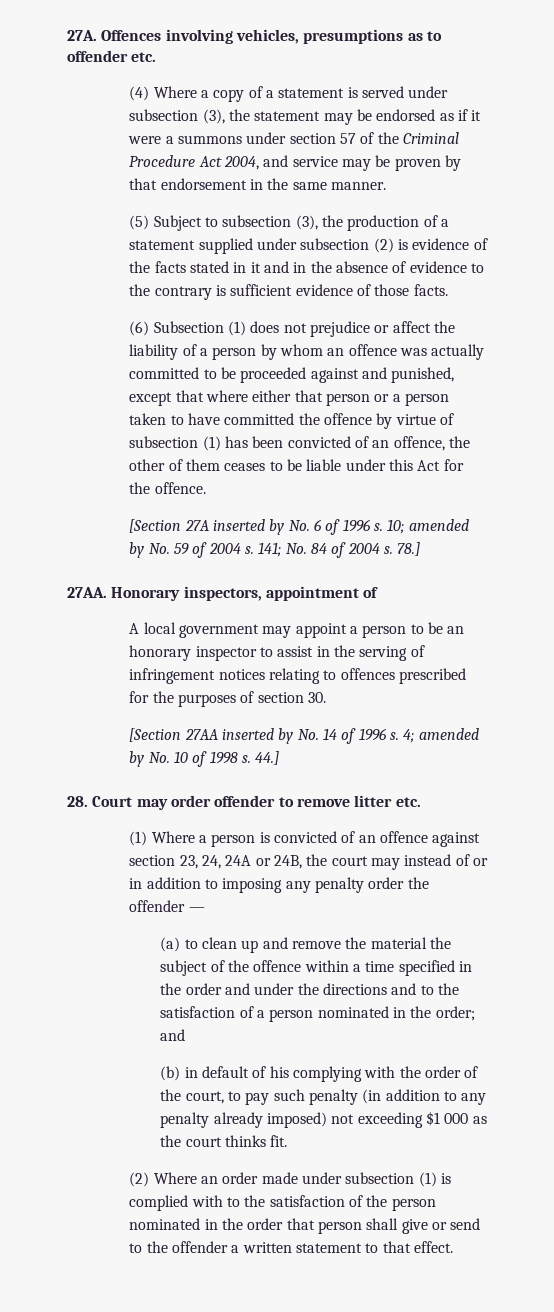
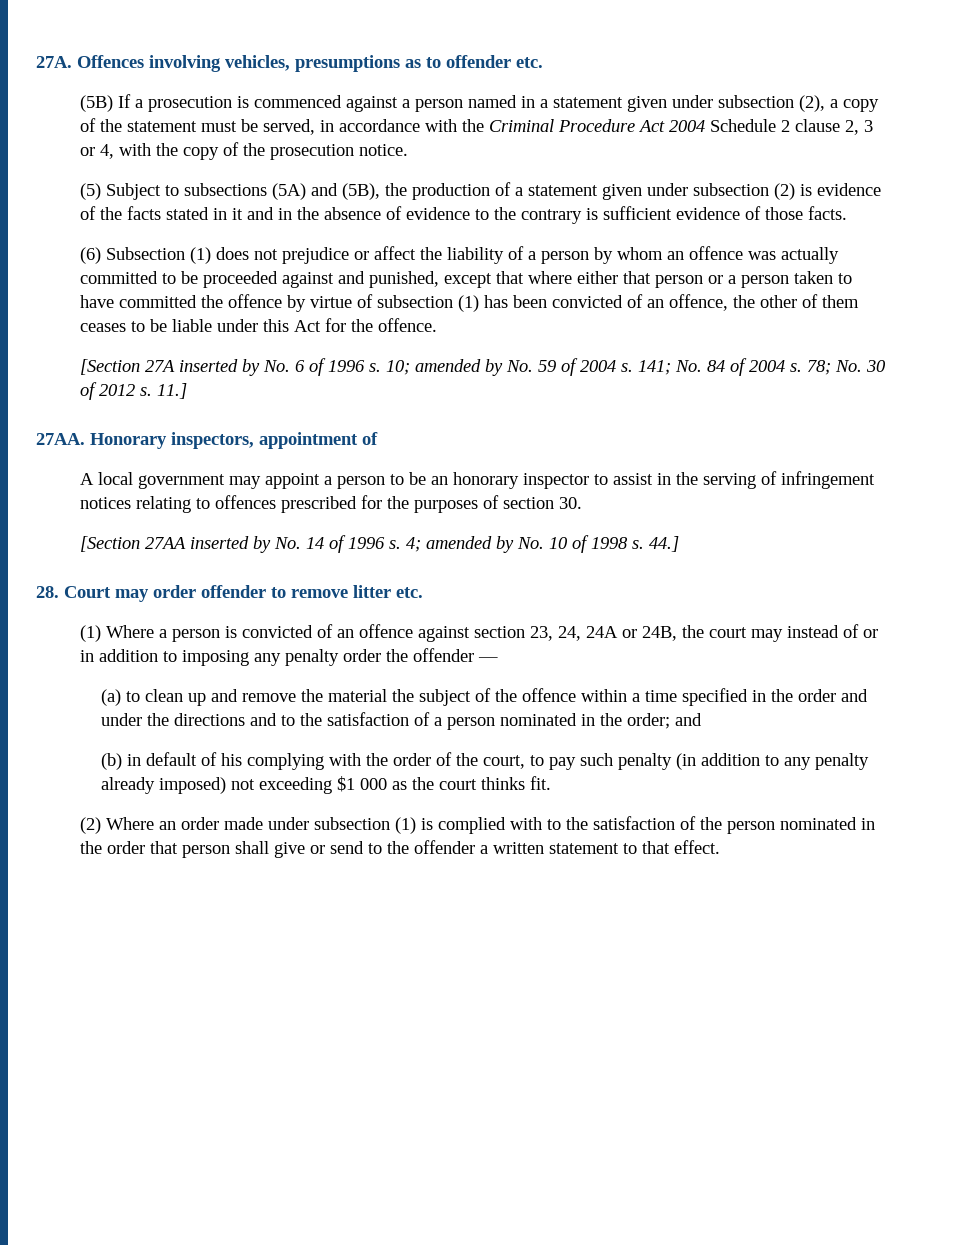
[129,86,449,102] [129,109,482,125] [128,132,459,144] [129,155,461,171] [129,178,386,190] (4) Where a copy of a statement is served under subsection (3), the statement may be endorsed as if it were a summons under section 57 of the Criminal Procedure Act 2004, and service may be proven by that endorsement in the same manner. -> [79,94,879,112] [79,118,873,135] [79,142,408,160] (5B) If a prosecution is commenced against a person named in a statement given under subsection (2), a copy of the statement must be served, in accordance with the Criminal Procedure Act 2004 Schedule 2 clause 2, 3 or 4, with the copy of the prosecution notice.
[222,215,318,230] subsection (3), -> [183,183,380,200] subsections (5A) and (5B),
[198,238,253,254] supplied -> [601,184,642,200] given
[397,542,421,556] 78.] -> [806,360,886,375] [79,382,187,400] 78; No. 30 of 2012 s. 11.]

